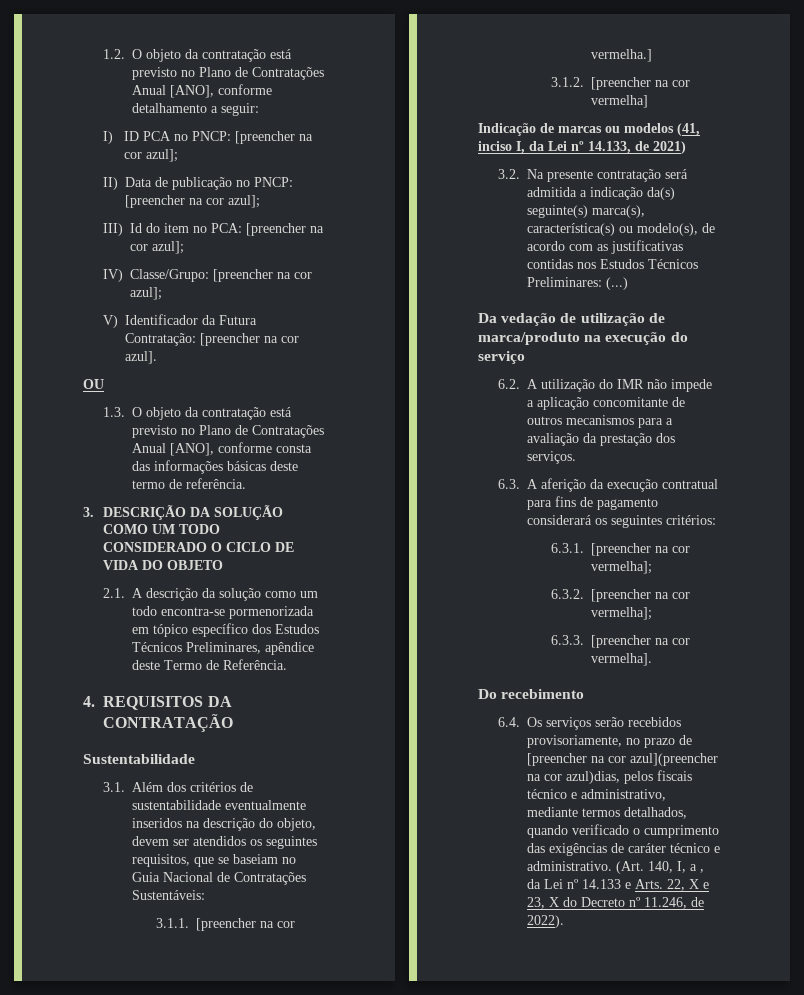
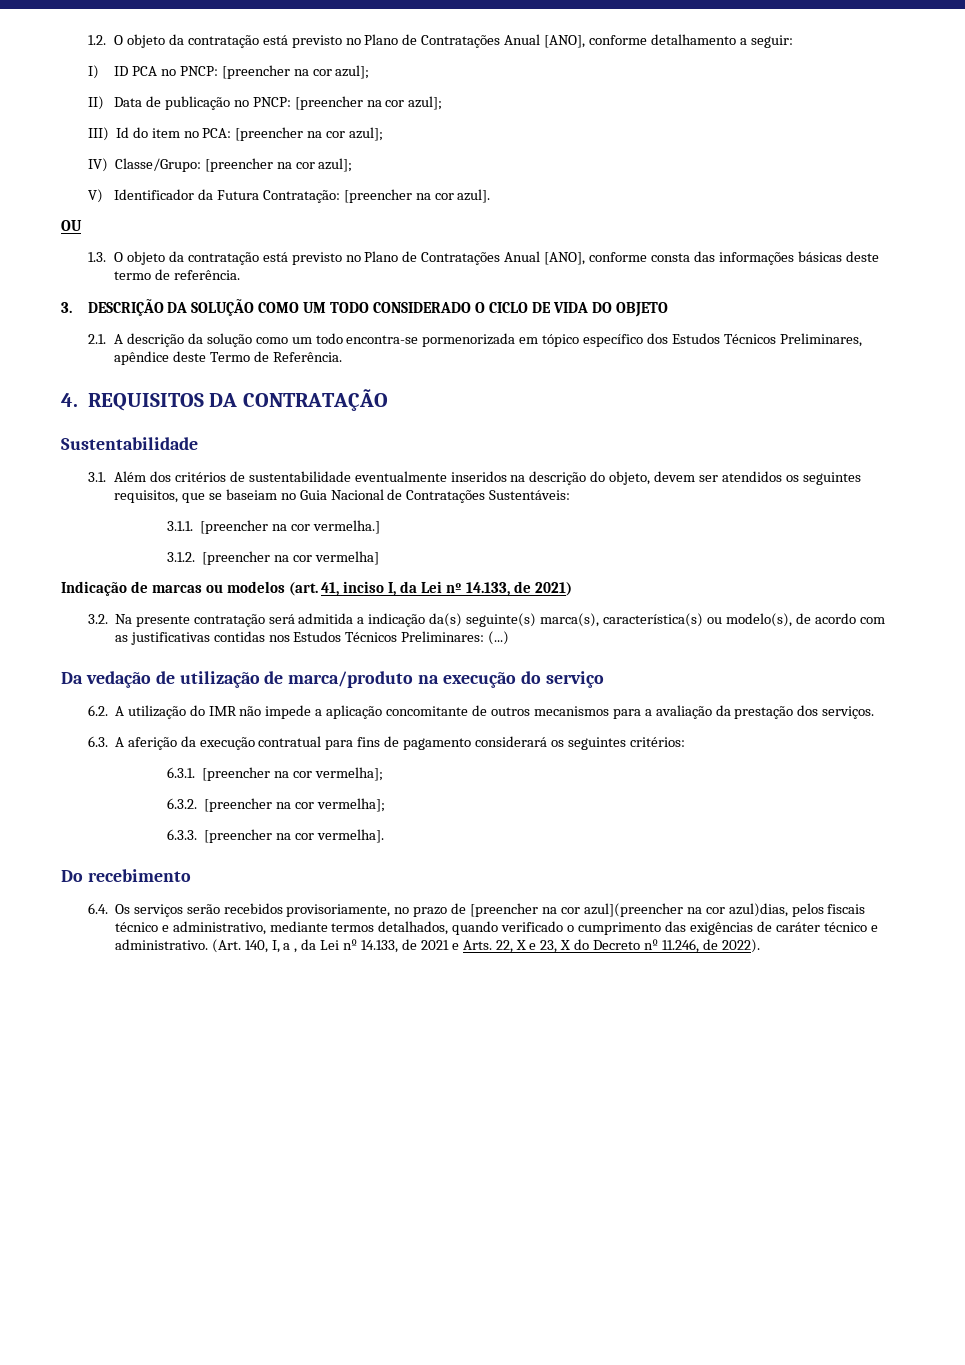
[677,123,700,136] (41, -> [288,582,340,596] (art. 41,
[582,879,622,889] 14.133 -> [361,939,449,953] 14.133, de 2021

